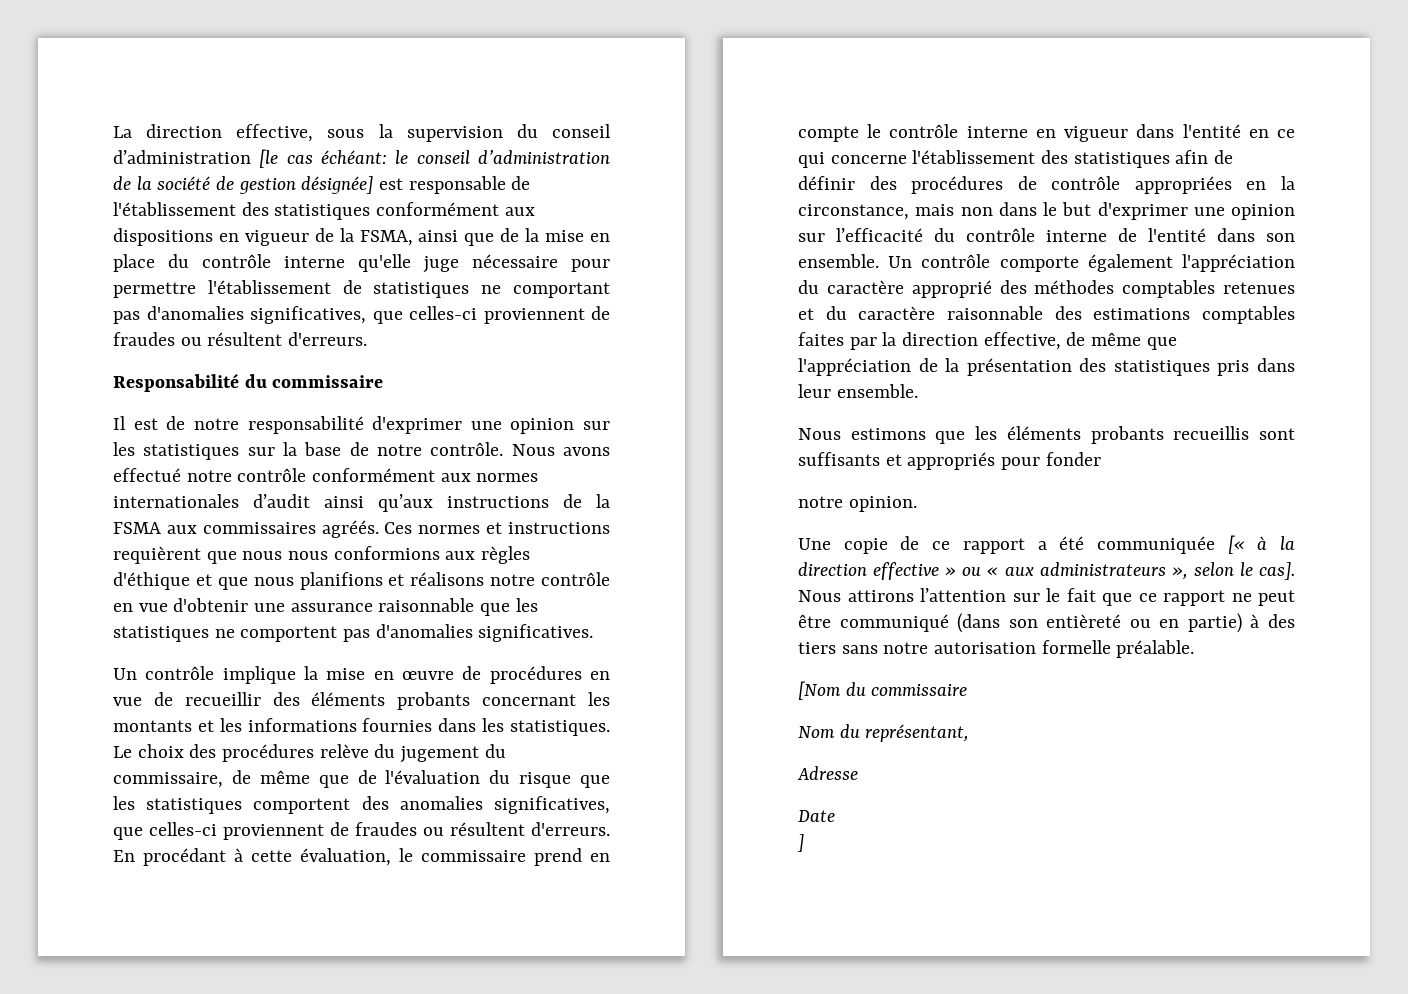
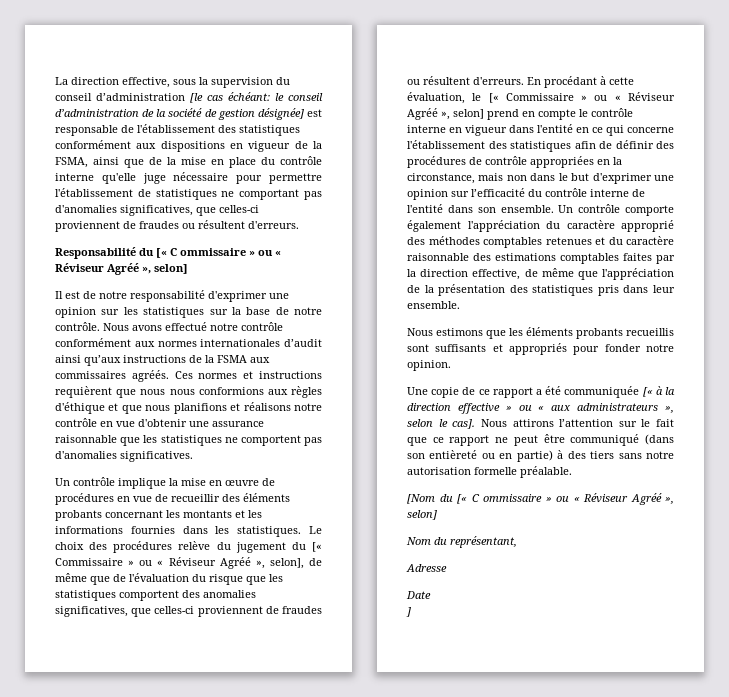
[272,375,384,388] commissaire -> [156,248,281,258] [55,263,188,275] [« C ommissaire » ou « Réviseur Agréé », selon]
[113,772,223,788] commissaire, -> [312,542,322,552] [55,557,304,569] [« Commissaire » ou « Réviseur Agréé », selon],
[421,850,526,862] commissaire -> [488,92,675,103] [407,108,484,120] [« Commissaire » ou « Réviseur Agréé », selon]
(1101, 459) // -> (641, 348) none
[871,684,968,696] commissaire -> [457,493,674,505] [407,510,437,520] [« C ommissaire » ou « Réviseur Agréé », selon]

